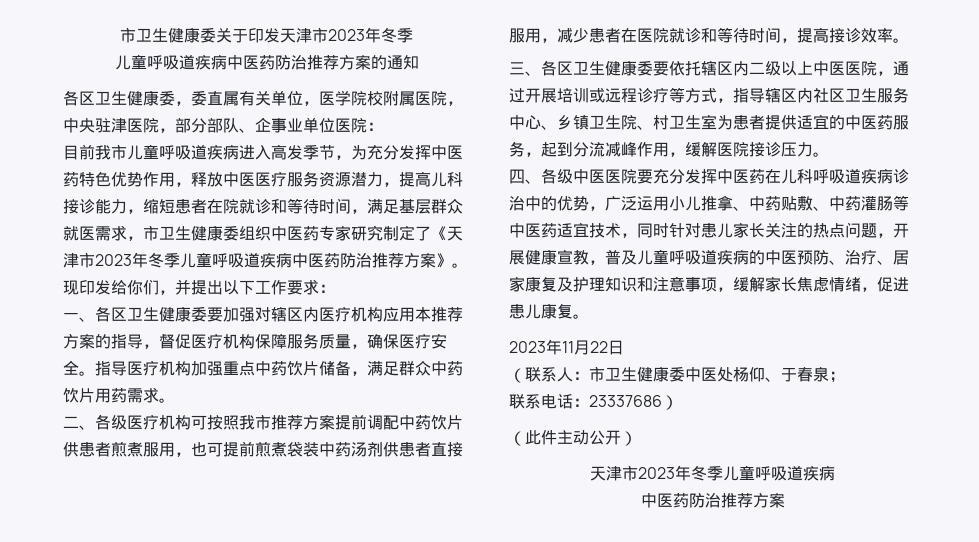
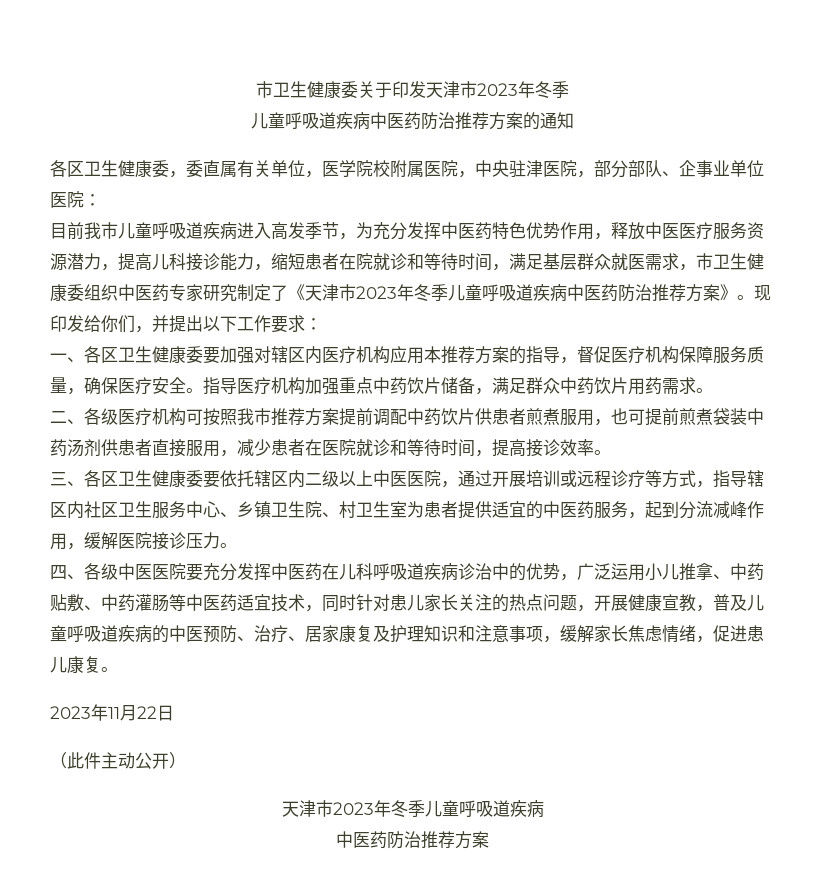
[509,366,845,383] [509,394,678,410] // （联系人：市卫生健康委中医处杨仰、于春泉； // 联系电话：23337686） -> (174, 713) none

